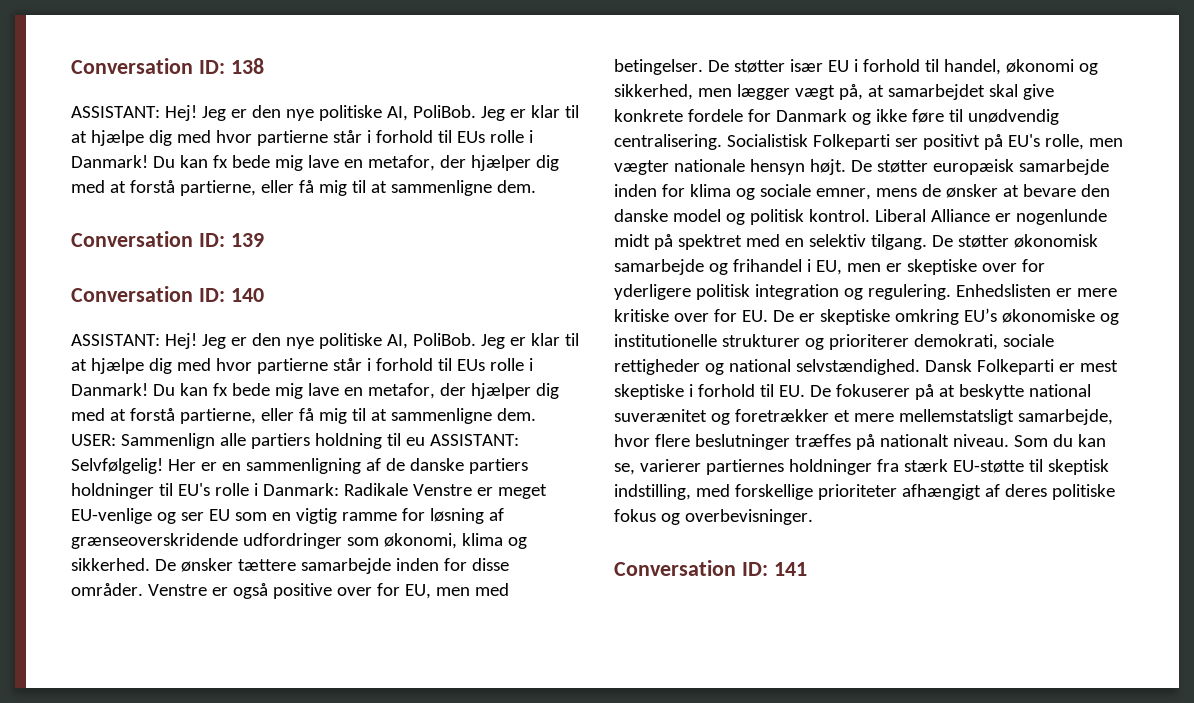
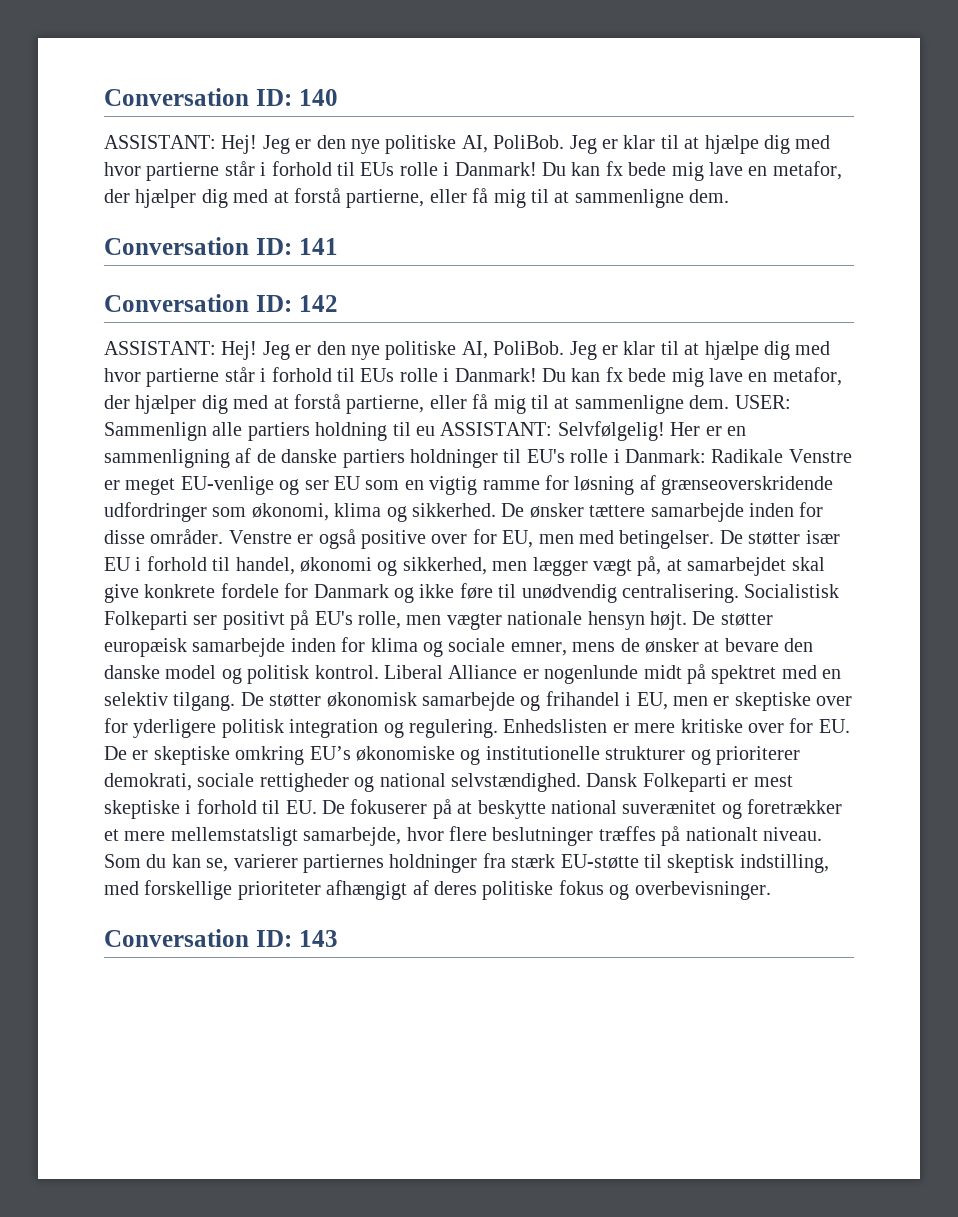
[71,58,264,74] Conversation ID: 138 -> [104,88,338,106] Conversation ID: 140
[230,233,264,247] [71,286,264,302] 139 // Conversation ID: 140 -> [298,238,338,255] [104,294,338,312] 141 // Conversation ID: 142
[773,562,807,576] 141 -> [298,930,338,947] 143

